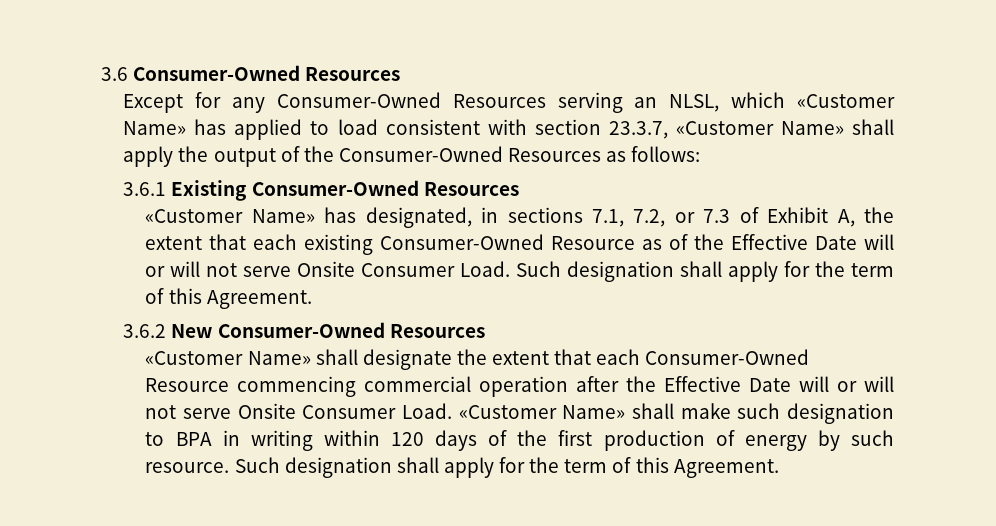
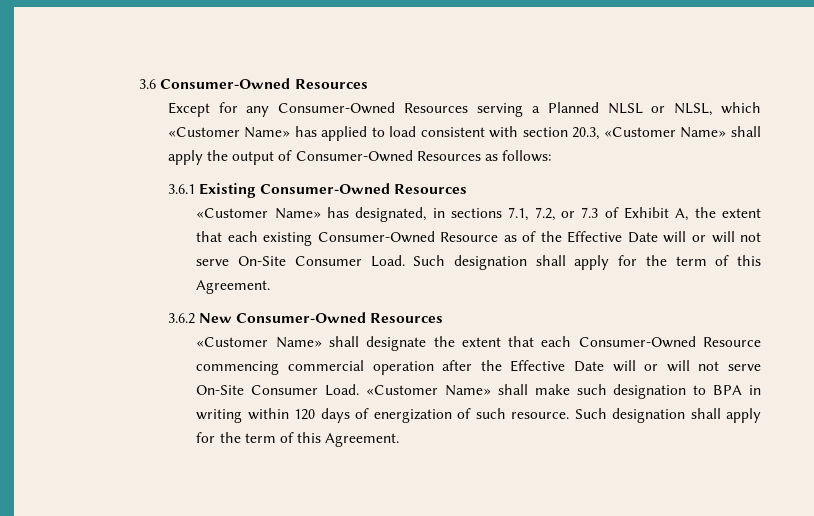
[634,97,658,108] an -> [531,102,666,114] a Planned NLSL or
[608,121,668,139] 23.3.7, -> [572,127,600,140] 20.3,
[303,146,334,162] the -> (293, 155) none
[297,261,356,277] Onsite -> [238,256,287,266] On-Site
[237,403,296,419] Onsite -> [196,385,245,395] On-Site
[517,430,840,451] the first production of energy by -> [373,408,472,423] energization of

